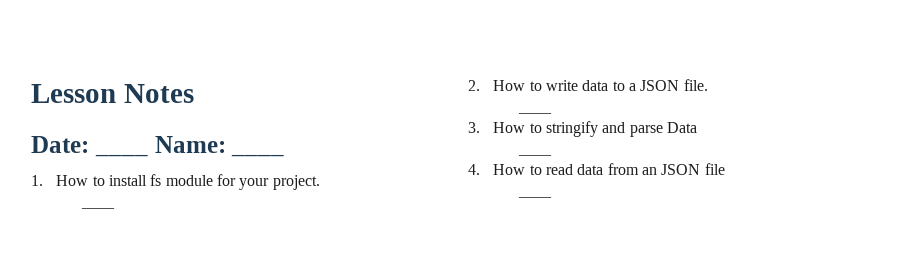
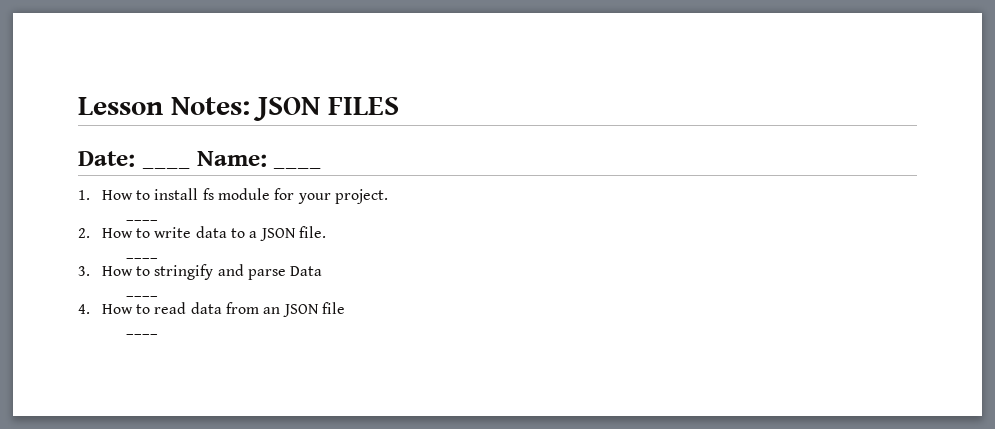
[123,84,194,103] Notes -> [171,97,399,121] Notes: JSON FILES

